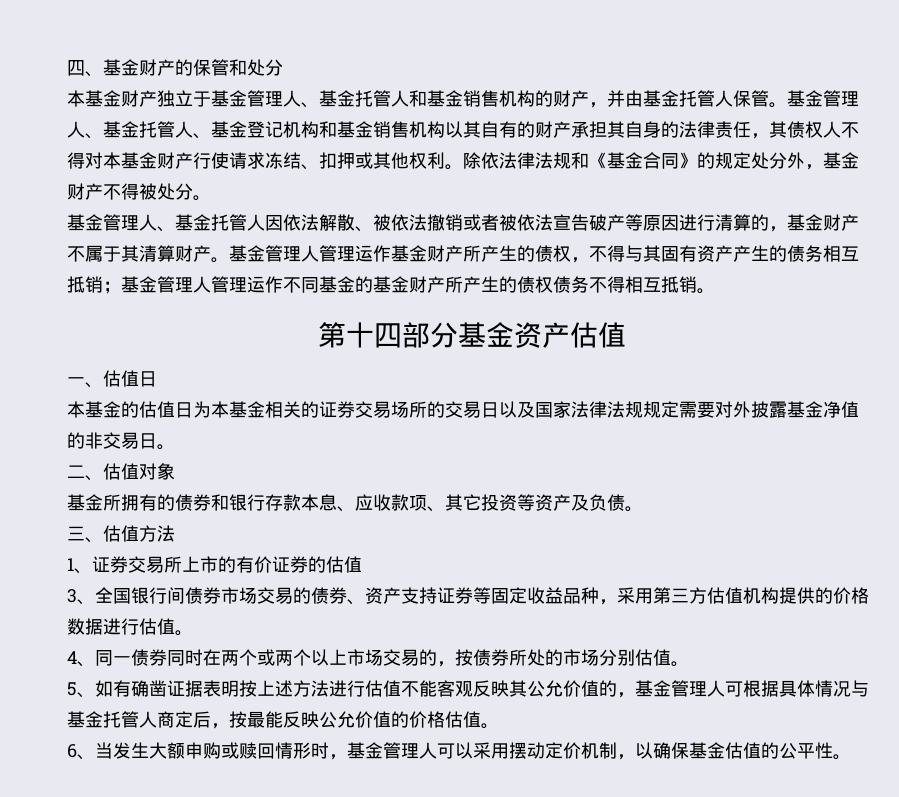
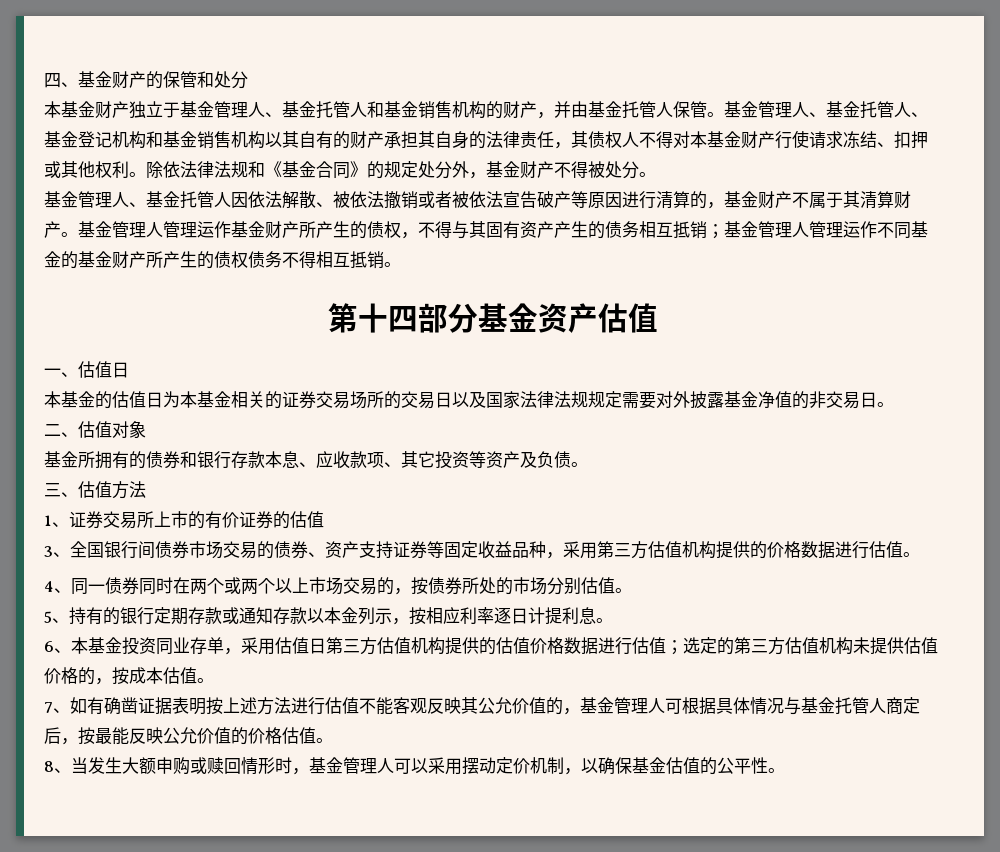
(95, 695) none -> [69,607,613,625] [44,637,938,655] [44,667,214,685] [44,702,70,713] 持有的银行定期存款或通知存款以本金列示，按相应利率逐日计提利息。 // 6、本基金投资同业存单，采用估值日第三方估值机构提供的估值价格数据进行估值；选定的第三方估值机构未提供估值价格的，按成本估值。 // 7、
[67,744,77,758] 6 -> [44,761,54,772] 8

